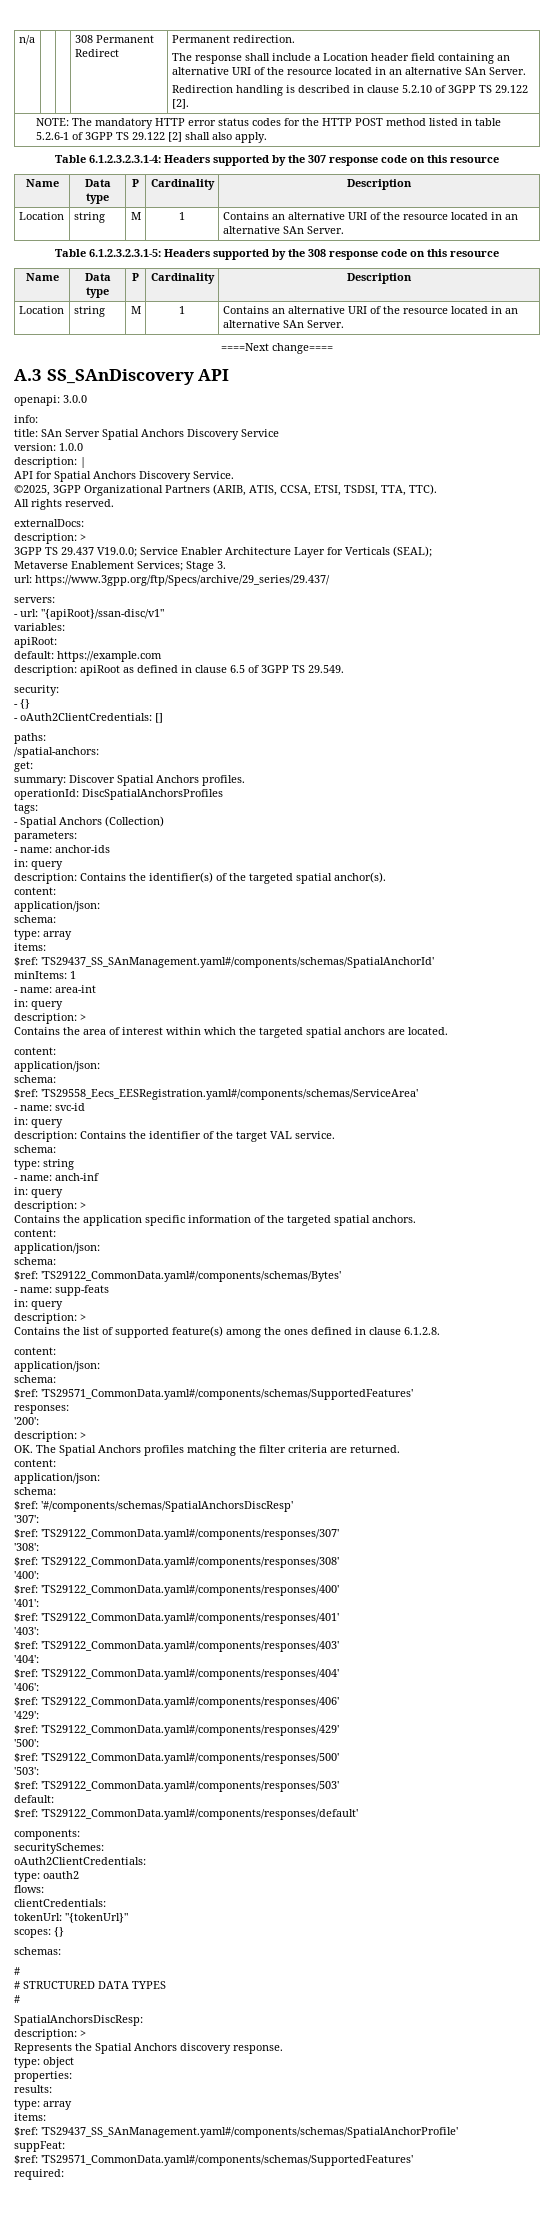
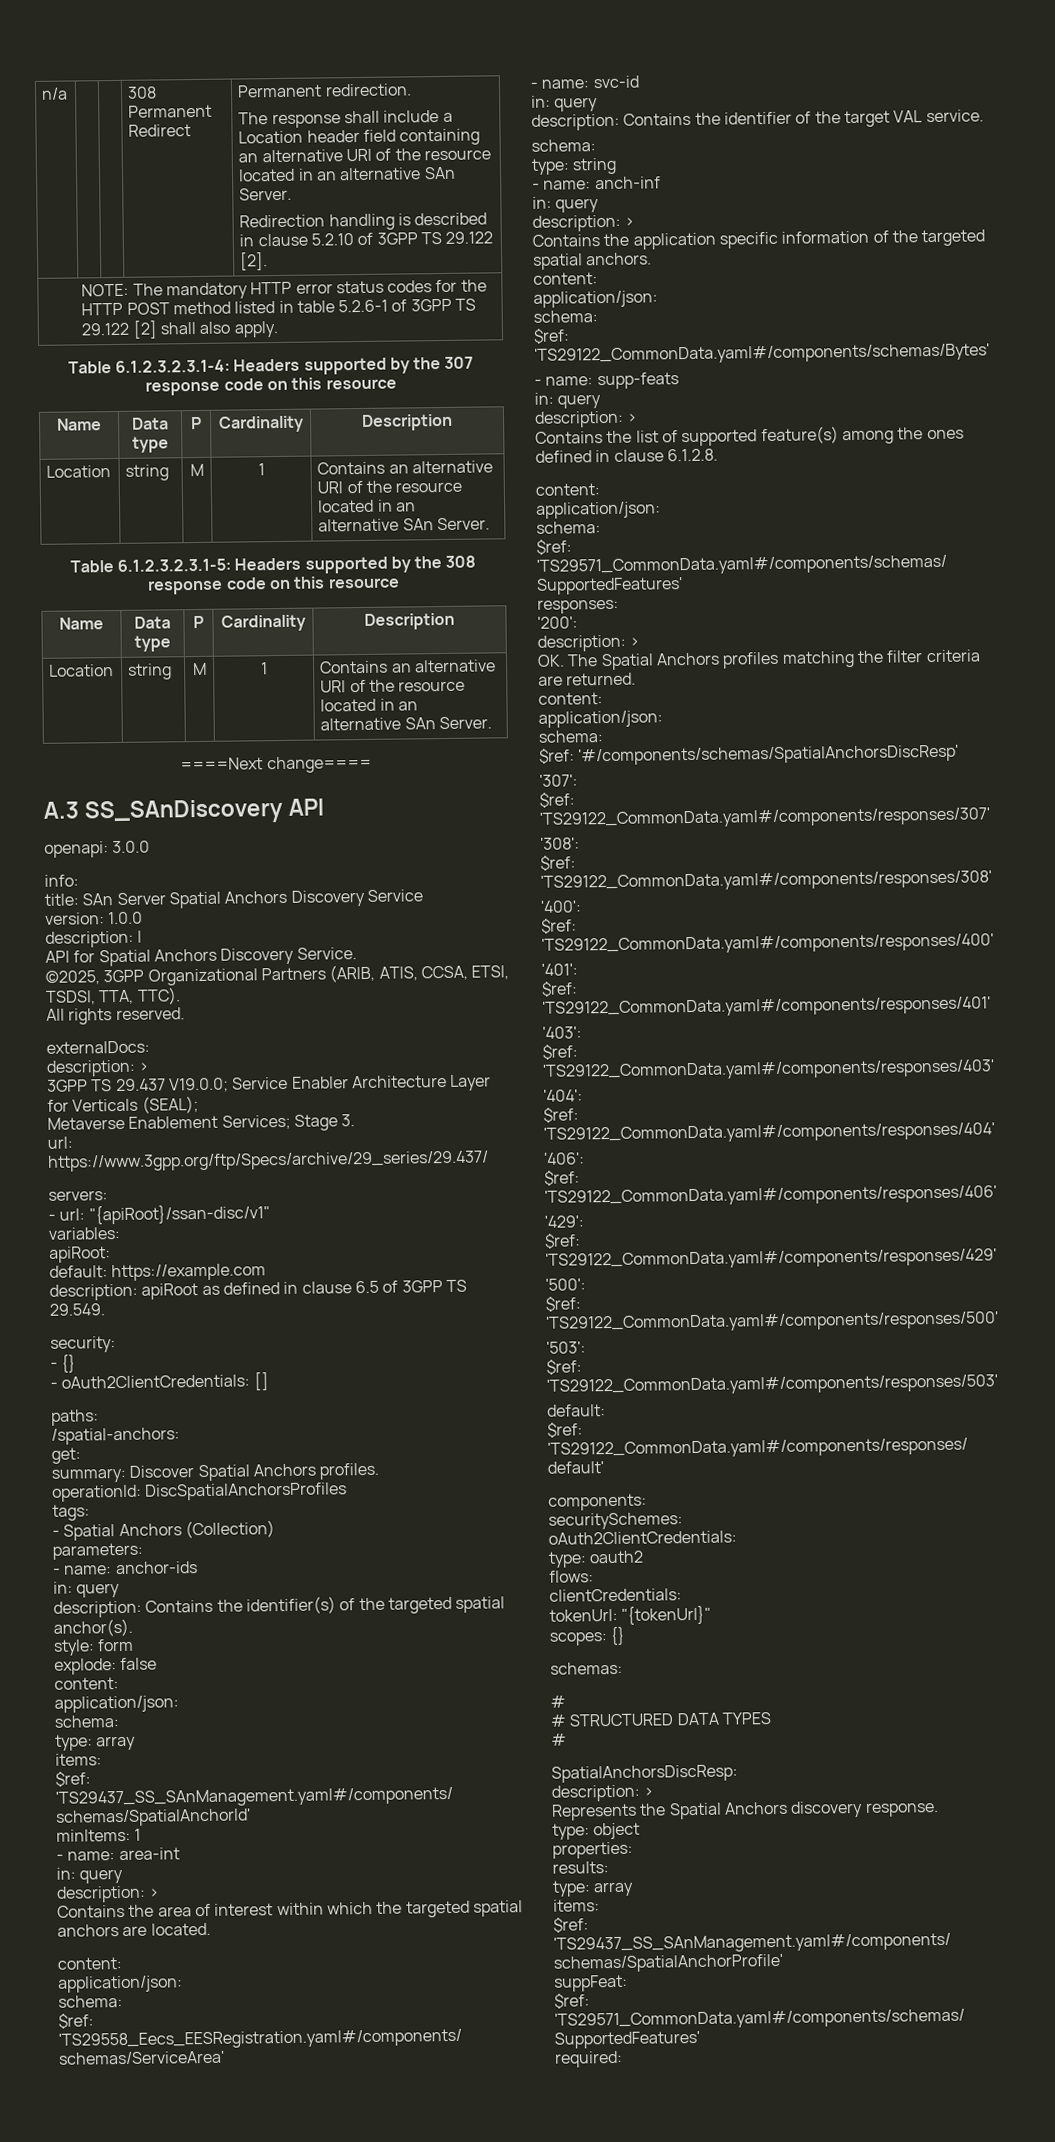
(386, 877) none -> [53,1638,135,1656] [54,1657,158,1675] // style: form // explode: false

